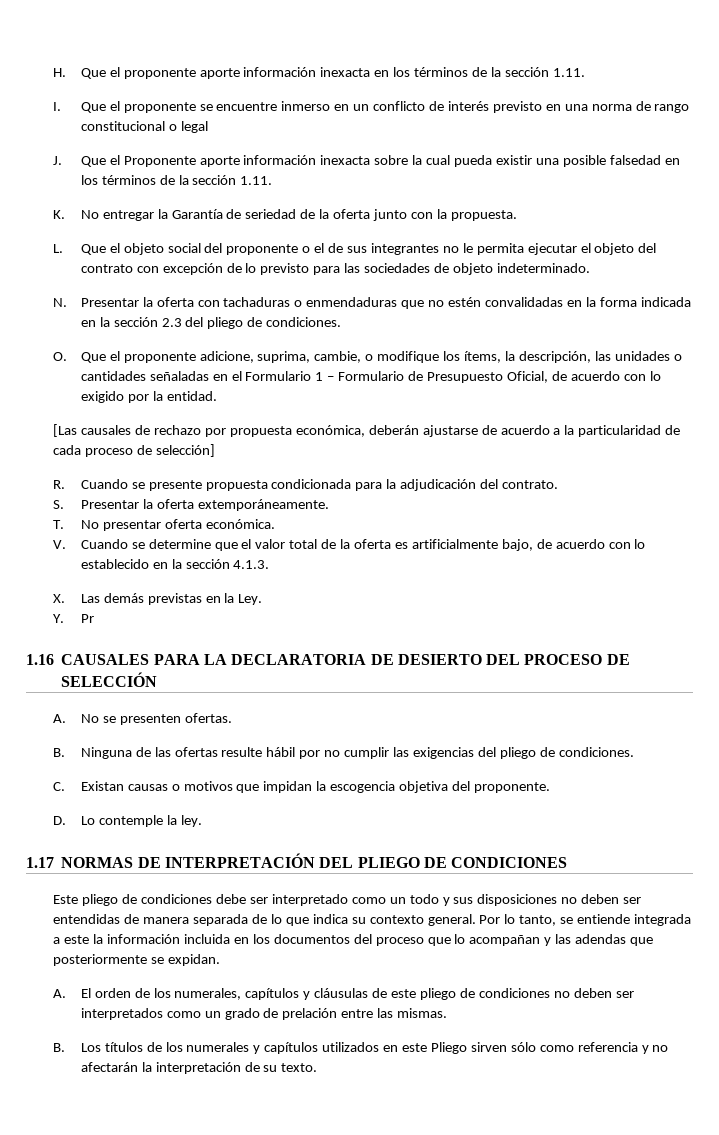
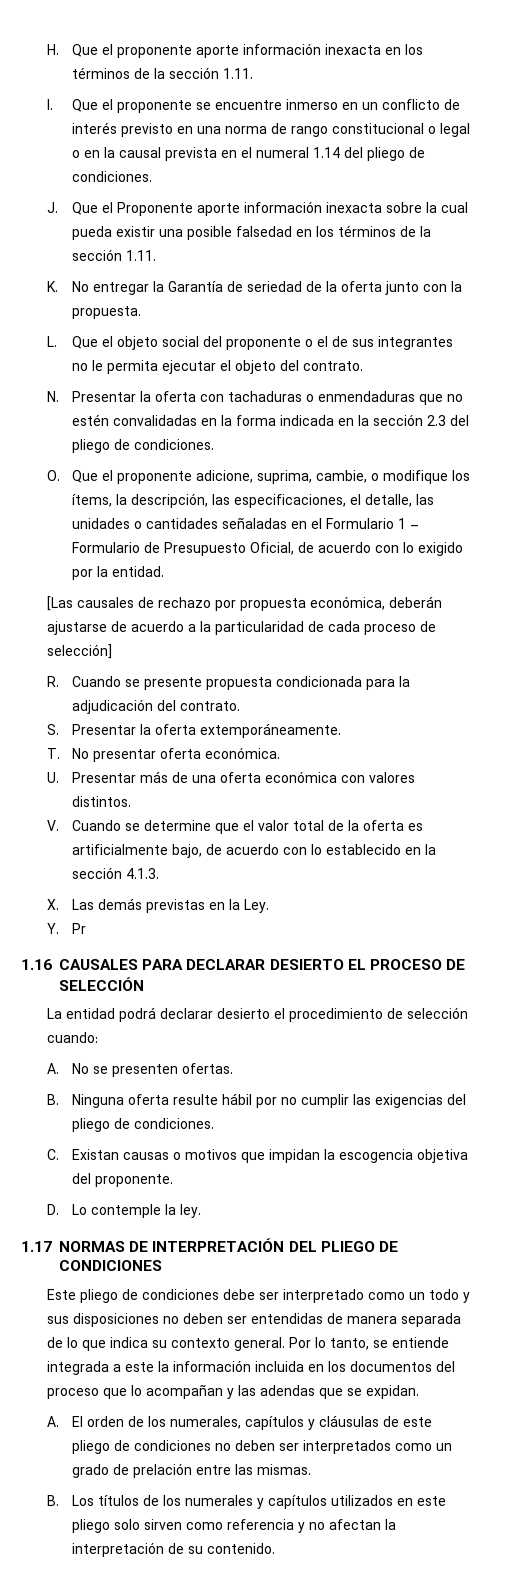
(208, 127) none -> [72,147,426,161] [72,171,153,182] o en la causal prevista en el numeral 1.14 del pliego de condiciones.
[80,263,590,275] contrato con excepción de lo previsto para las sociedades de objeto indeterminado. -> [303,361,364,371] contrato.
(611, 356) none -> [234,494,435,508] especificaciones, el detalle, las
(275, 524) none -> [46,771,416,783] [72,796,132,807] // U. Presentar más de una oferta económica con valores distintos.
[203,654,630,665] [61,672,158,687] LA DECLARATORIA DE DESIERTO DEL PROCESO DE SELECCIÓN -> [186,959,466,970] [59,977,144,991] [46,1007,468,1022] [46,1032,98,1043] DECLARAR DESIERTO EL PROCESO DE SELECCIÓN // La entidad podrá declarar desierto el procedimiento de selección cuando:
[135,747,218,757] de las ofertas -> [128,1094,170,1105] oferta
[53,954,148,966] posteriormente -> (343, 1393) none
[430,1042,536,1054] Pliego sirven sólo -> [72,1519,183,1533] pliego solo sirven
[80,1062,138,1072] afectarán -> [329,1519,382,1530] afectan
[281,1063,318,1072] texto. -> [207,1543,276,1554] contenido.

